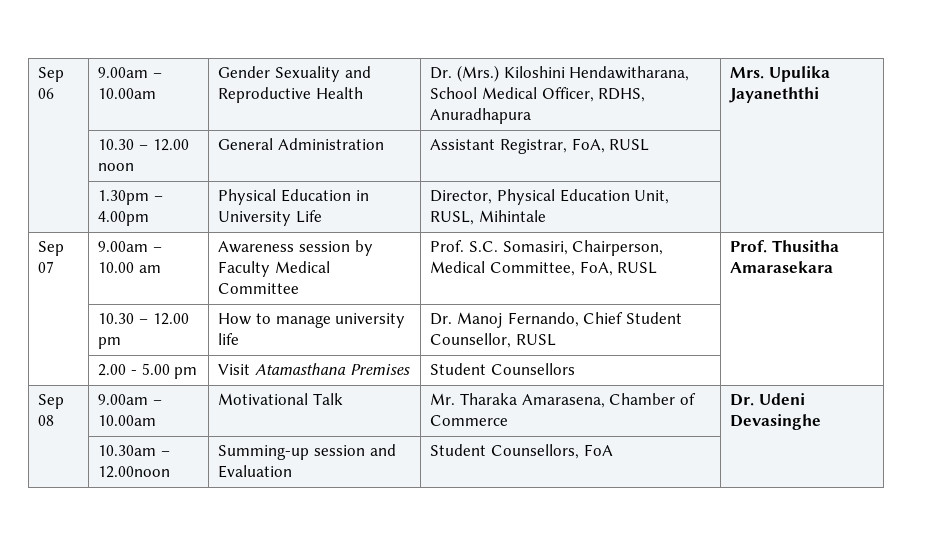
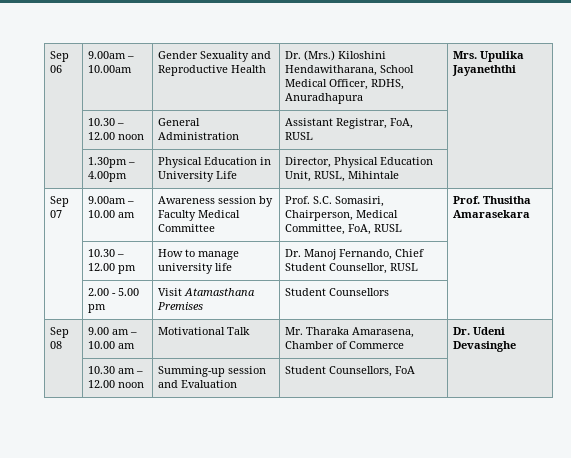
[98,394,162,405] [98,415,157,426] 9.00am – 10.00am -> [87,327,137,335] [87,341,135,349] 9.00 am – 10.00 am
[98,445,170,456] [98,466,171,478] 10.30am – 12.00noon -> [87,366,143,374] [87,380,144,388] 10.30 am – 12.00 noon

